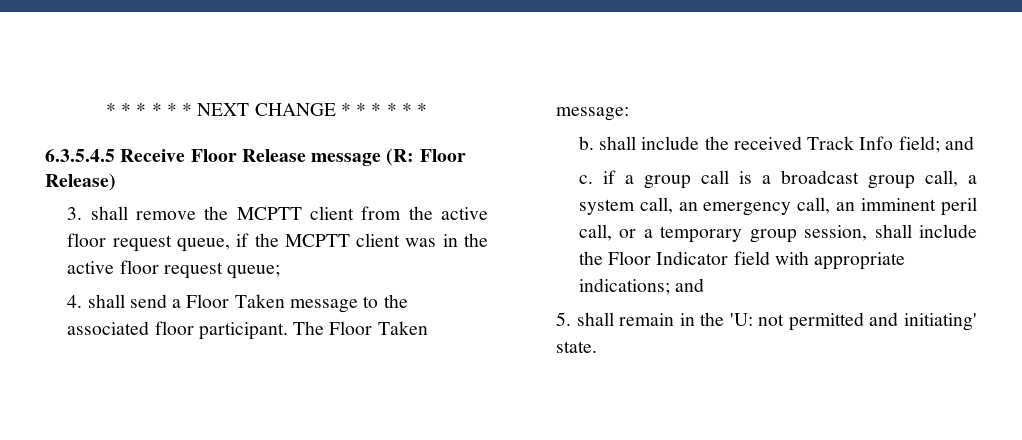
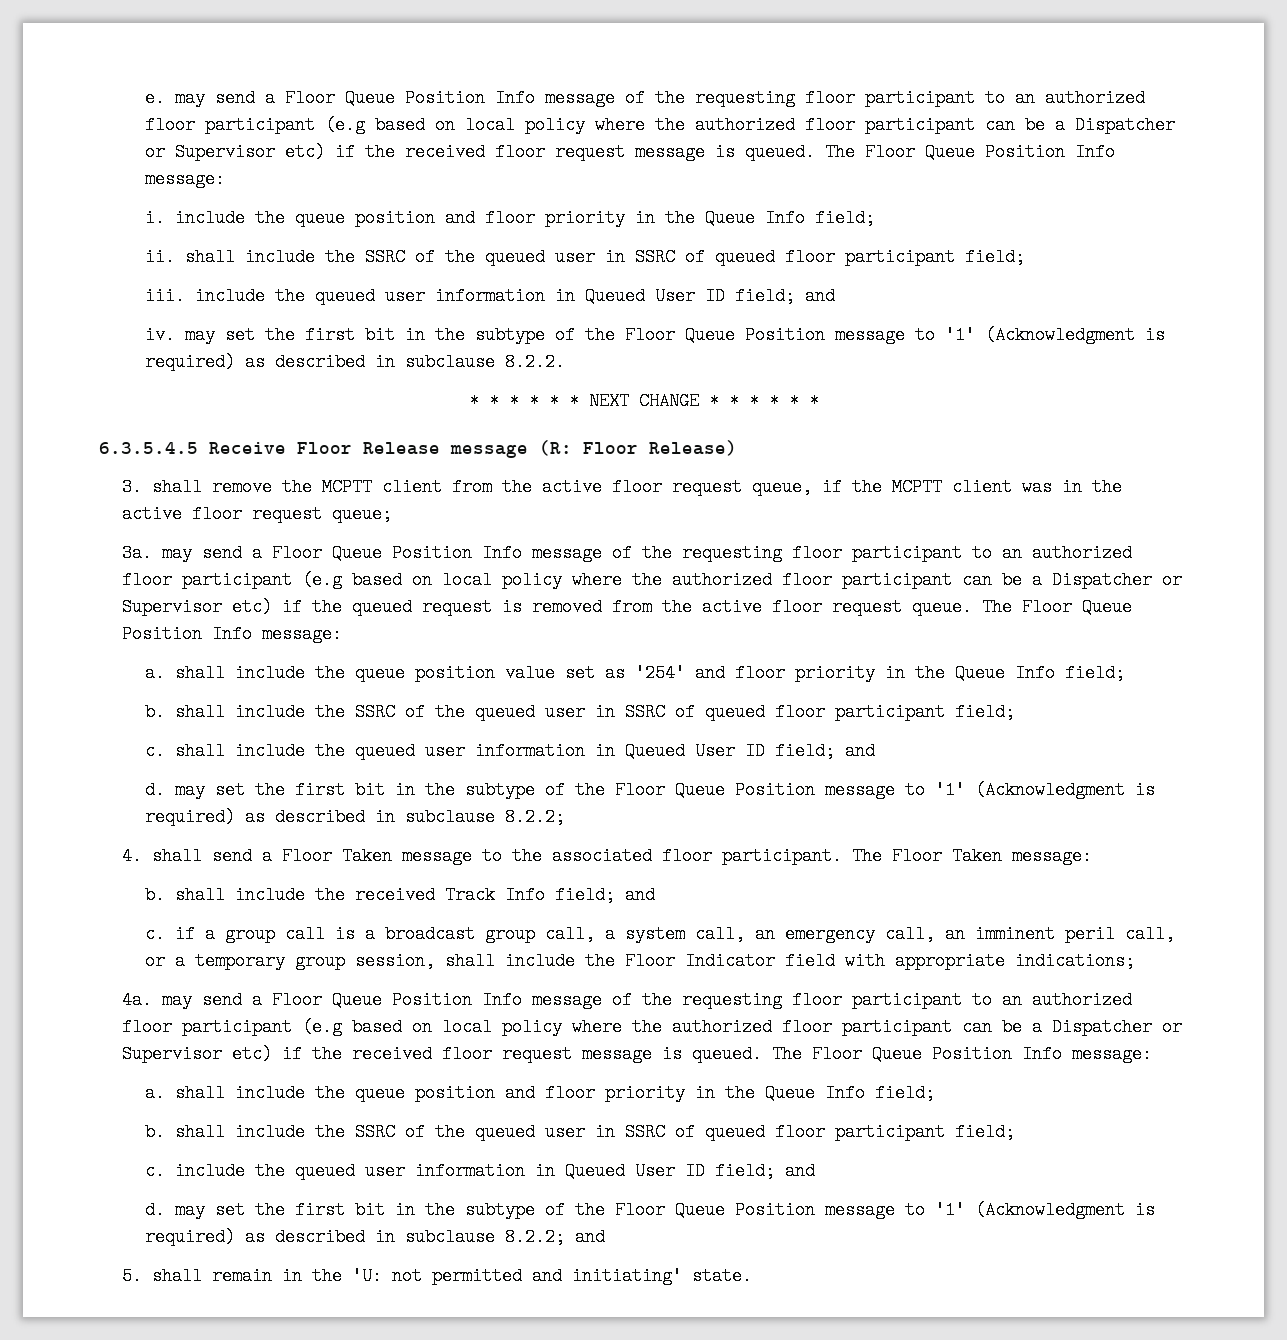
(105, 109) none -> [145,89,1146,107] [145,116,1176,134] [145,143,1116,161] [145,170,226,188] [145,209,876,227] [145,248,1026,266] [145,287,836,305] [145,326,1166,344] [145,353,566,371] e. may send a Floor Queue Position Info message of the requesting floor participant to an authorized floor participant (e.g based on local policy where the authorized floor participant can be a Dispatcher or Supervisor etc) if the received floor request message is queued. The Floor Queue Position Info message: // i. include the queue position and floor priority in the Queue Info field; // ii. shall include the SSRC of the queued user in SSRC of queued floor participant field; // iii. include the queued user information in Queued User ID field; and // iv. may set the first bit in the subtype of the Floor Queue Position message to '1' (Acknowledgment is required) as described in subclause 8.2.2. //
(281, 272) none -> [122,544,1133,562] [122,571,1183,589] [122,598,1133,616] [122,625,343,643] [145,664,1126,682] [145,703,1016,721] [145,742,876,760] [145,781,1156,799] [145,808,566,826] // 3a. may send a Floor Queue Position Info message of the requesting floor participant to an authorized floor participant (e.g based on local policy where the authorized floor participant can be a Dispatcher or Supervisor etc) if the queued request is removed from the active floor request queue. The Floor Queue Position Info message: // a. shall include the queue position value set as '254' and floor priority in the Queue Info field; // b. shall include the SSRC of the queued user in SSRC of queued floor participant field; // c. shall include the queued user information in Queued User ID field; and // d. may set the first bit in the subtype of the Floor Queue Position message to '1' (Acknowledgment is required) as described in subclause 8.2.2;
(670, 286) none -> [122,991,1133,1009] [122,1018,1183,1036] [122,1045,1153,1063] [145,1084,936,1102] [145,1123,1016,1141] [145,1162,816,1180] [145,1201,1156,1219] [145,1228,566,1246] // 4a. may send a Floor Queue Position Info message of the requesting floor participant to an authorized floor participant (e.g based on local policy where the authorized floor participant can be a Dispatcher or Supervisor etc) if the received floor request message is queued. The Floor Queue Position Info message: // a. shall include the queue position and floor priority in the Queue Info field; // b. shall include the SSRC of the queued user in SSRC of queued floor participant field; // c. include the queued user information in Queued User ID field; and // d. may set the first bit in the subtype of the Floor Queue Position message to '1' (Acknowledgment is required) as described in subclause 8.2.2;

